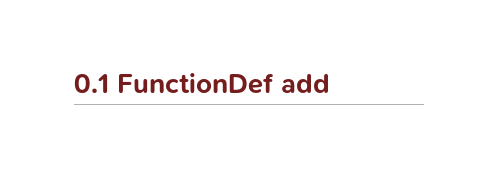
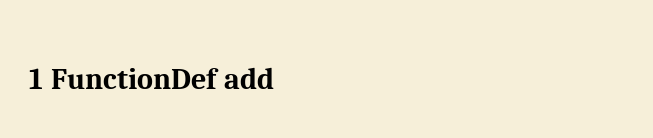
[74,74,109,93] 0.1 -> [29,68,43,89] 1

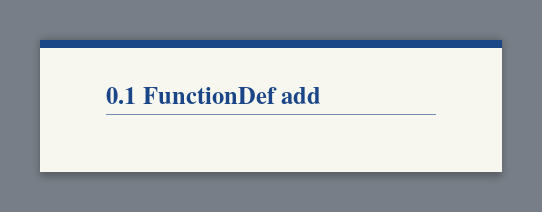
[29,68,43,89] 1 -> [106,87,136,104] 0.1

